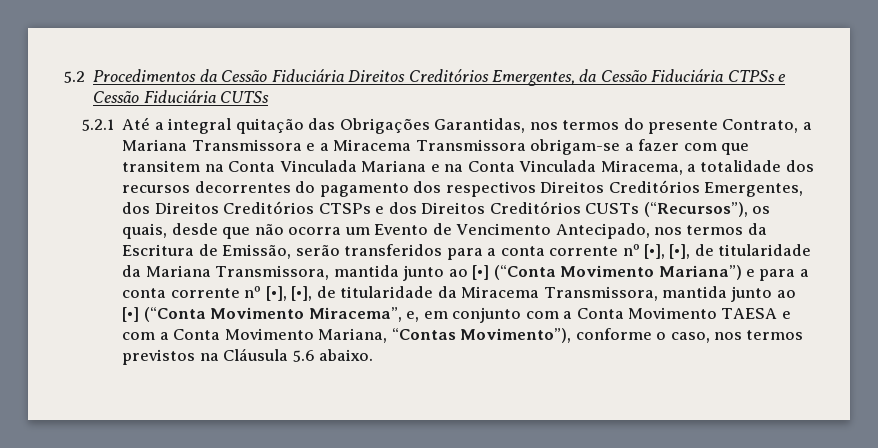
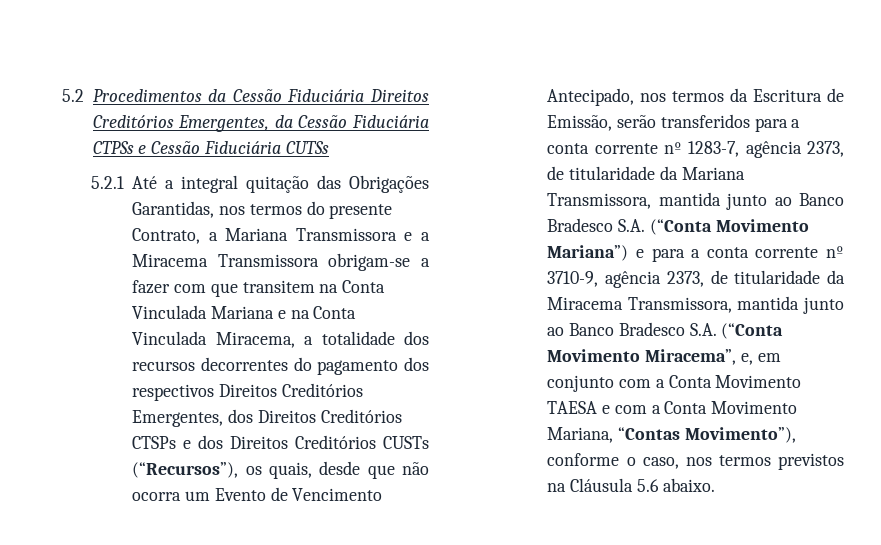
[644,244,691,259] [•], [•], -> [688,141,844,158] 1283-7, agência 2373,
[472,265,490,280] [•] -> [799,193,845,206] [547,218,646,232] Banco Bradesco S.A.
[265,286,313,301] [•], [•], -> [547,271,704,288] 3710-9, agência 2373,
[122,307,140,322] [•] -> [569,322,717,336] Banco Bradesco S.A.

